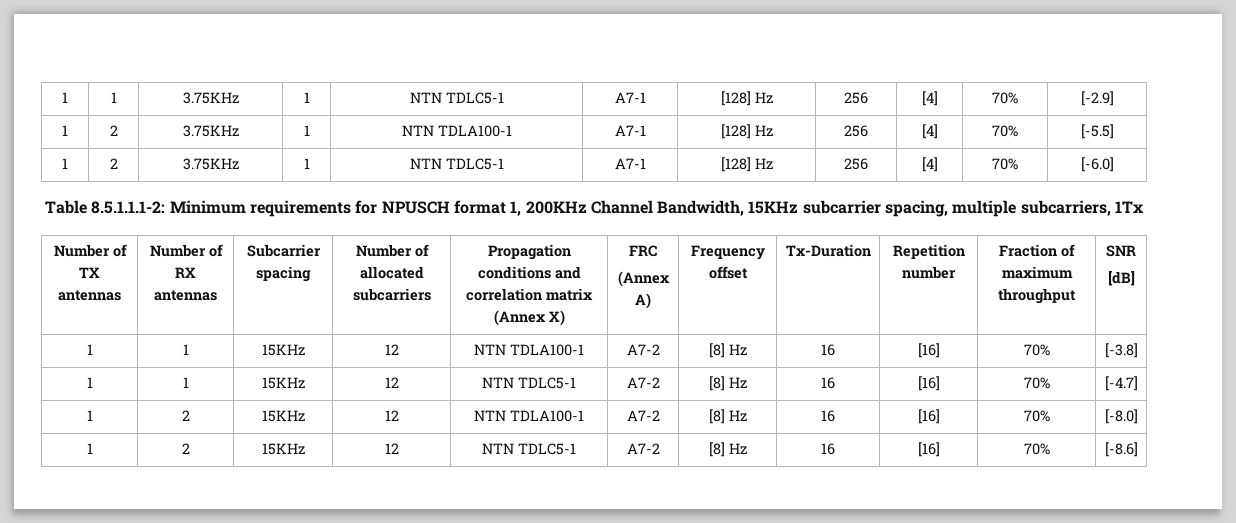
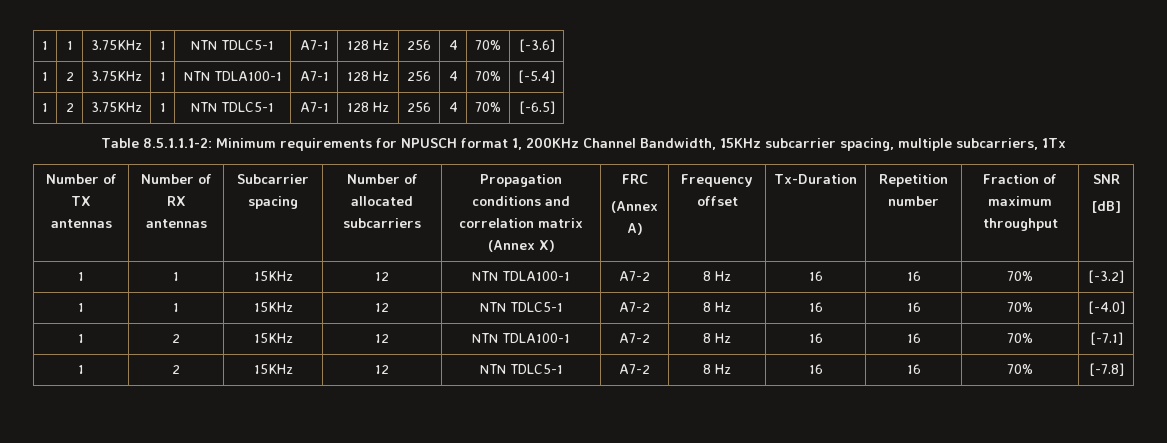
[720,91,773,106] [844,92,868,104] [921,91,938,106] [992,92,1018,104] [1080,91,1114,106] [128] Hz | 256 | [4] | 70% | [-2.9] -> [347,40,389,50] [407,40,431,50] [448,40,458,50] [475,40,501,50] [518,39,555,52] 128 Hz | 256 | 4 | 70% | [-3.6]
[720,124,773,139] [844,125,868,137] [921,124,938,139] [992,125,1018,137] [1080,124,1114,139] [128] Hz | 256 | [4] | 70% | [-5.5] -> [347,71,389,81] [407,71,431,81] [448,71,458,81] [475,71,501,81] [518,70,555,83] 128 Hz | 256 | 4 | 70% | [-5.4]
[720,157,773,172] [844,158,868,170] [921,157,938,172] [992,158,1018,170] [1080,157,1114,172] [128] Hz | 256 | [4] | 70% | [-6.0] -> [347,102,389,112] [407,102,431,112] [448,102,458,112] [475,102,501,112] [518,101,555,114] 128 Hz | 256 | 4 | 70% | [-6.5]
[708,343,747,358] [821,344,835,356] [917,343,940,358] [1023,344,1050,356] [1104,343,1138,358] [8] Hz | 16 | [16] | 70% | [-3.8] -> [703,271,731,281] [808,271,823,281] [906,271,921,281] [1007,271,1033,281] [1088,270,1124,283] 8 Hz | 16 | 16 | 70% | [-3.2]
[708,376,747,391] [821,377,835,389] [917,376,940,391] [1023,377,1050,389] [1104,376,1138,391] [8] Hz | 16 | [16] | 70% | [-4.7] -> [703,302,731,312] [808,302,823,312] [906,302,921,312] [1007,302,1033,312] [1087,301,1125,314] 8 Hz | 16 | 16 | 70% | [-4.0]
[708,409,747,424] [821,410,835,422] [917,409,940,424] [1023,410,1050,422] [1104,409,1138,424] [8] Hz | 16 | [16] | 70% | [-8.0] -> [703,333,731,343] [808,333,823,343] [906,333,921,343] [1007,333,1033,343] [1089,332,1123,345] 8 Hz | 16 | 16 | 70% | [-7.1]
[708,442,747,457] [821,443,835,455] [917,442,940,457] [1023,443,1050,455] [1104,442,1138,457] [8] Hz | 16 | [16] | 70% | [-8.6] -> [703,364,731,374] [808,364,823,374] [906,364,921,374] [1007,364,1033,374] [1088,363,1124,376] 8 Hz | 16 | 16 | 70% | [-7.8]

